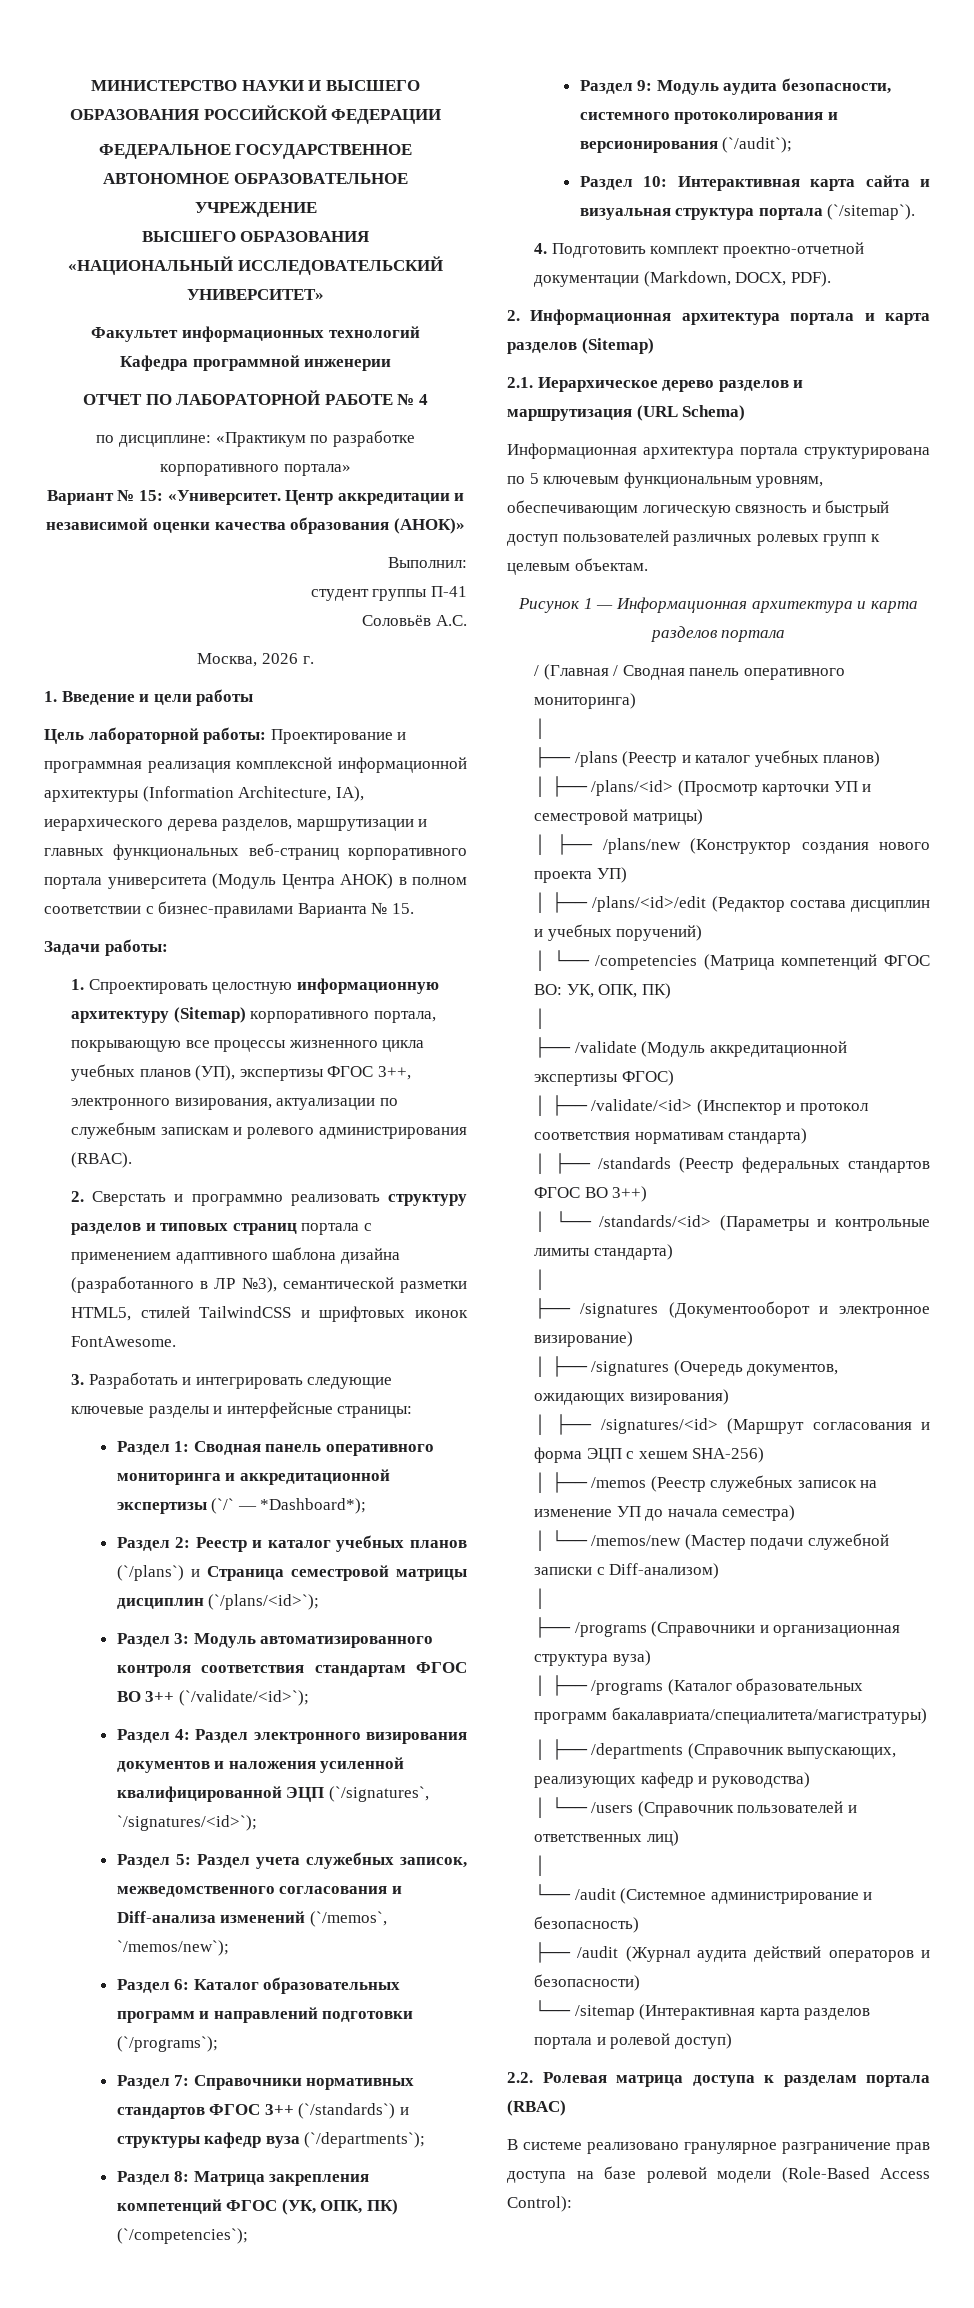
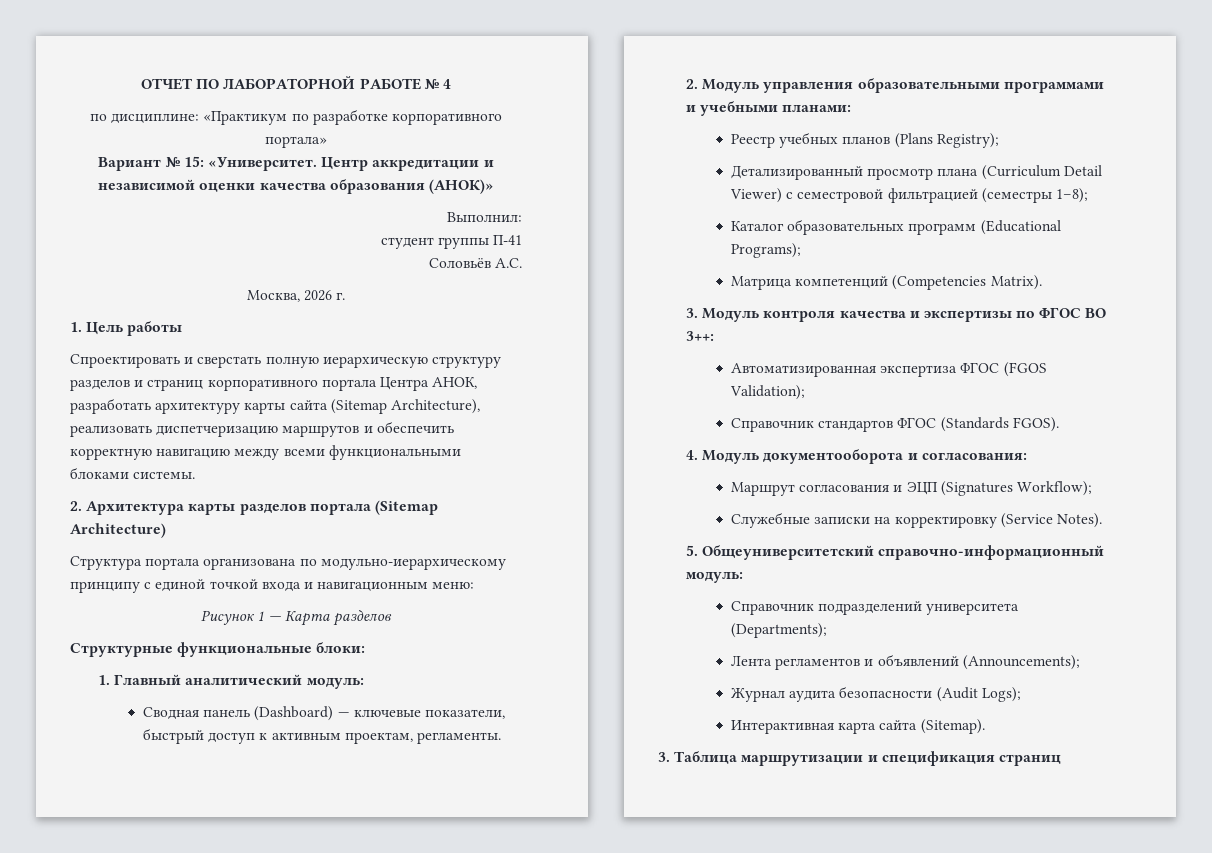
[91,80,420,91] [69,105,442,124] [98,144,413,159] [103,173,408,184] [194,202,317,217] [141,231,370,242] [68,256,443,275] [187,289,324,300] [91,326,420,342] [119,355,392,371] МИНИСТЕРСТВО НАУКИ И ВЫСШЕГО ОБРАЗОВАНИЯ РОССИЙСКОЙ ФЕДЕРАЦИИ // ФЕДЕРАЛЬНОЕ ГОСУДАРСТВЕННОЕ АВТОНОМНОЕ ОБРАЗОВАТЕЛЬНОЕ УЧРЕЖДЕНИЕ // ВЫСШЕГО ОБРАЗОВАНИЯ // «НАЦИОНАЛЬНЫЙ ИССЛЕДОВАТЕЛЬСКИЙ УНИВЕРСИТЕТ» // Факультет информационных технологий // Кафедра программной инженерии // -> (141, 84) none
[61,689,254,706] [44,727,407,744] [44,757,468,773] [44,786,364,802] [44,819,428,831] [44,843,467,860] [44,873,467,889] [44,901,414,918] [44,939,168,956] [70,978,439,994] [70,1007,436,1023] [70,1040,425,1052] [70,1064,411,1081] [70,1098,398,1110] [70,1122,467,1139] [70,1152,132,1168] [70,1191,468,1206] [70,1223,372,1235] [70,1247,400,1264] [70,1276,468,1293] [70,1306,468,1322] [70,1336,176,1347] [70,1372,393,1389] [70,1402,413,1418] [116,1441,434,1456] [116,1469,390,1485] [116,1498,367,1514] [116,1535,467,1552] [116,1565,467,1581] [116,1594,320,1610] [116,1633,434,1648] [116,1662,467,1677] [116,1690,309,1706] [116,1729,467,1744] [116,1757,405,1773] [116,1786,429,1802] [116,1815,257,1831] [116,1852,467,1869] [116,1886,402,1897] [116,1911,387,1927] [116,1940,229,1956] [116,1977,401,1994] [116,2007,414,2023] [116,2036,218,2052] [116,2075,415,2090] [116,2103,409,2119] [116,2132,426,2148] [116,2171,370,2186] [116,2199,398,2215] [116,2228,248,2244] [579,78,891,95] [579,112,838,124] [579,137,793,153] [579,175,930,191] [579,204,916,220] [533,242,864,258] [533,271,831,287] [507,309,930,325] [507,338,654,354] [507,377,804,392] [507,405,746,421] [507,443,930,459] [507,472,824,488] [507,500,890,517] [507,530,880,546] [507,558,648,575] [518,597,918,613] [650,626,786,642] [533,664,845,680] [533,693,636,709] [533,718,546,739] [533,747,881,768] [533,776,872,797] [533,809,703,825] [533,834,930,855] [533,867,627,883] [533,892,930,913] [533,924,703,941] [533,950,930,971] [533,983,671,999] [533,1008,546,1029] [533,1037,847,1058] [533,1070,674,1086] [533,1095,869,1116] [533,1128,808,1144] [533,1153,930,1174] [533,1186,648,1202] [533,1211,930,1232] [533,1244,673,1260] [533,1269,546,1290] [533,1298,930,1319] [533,1331,633,1347] [533,1356,839,1377] [533,1389,729,1405] [533,1414,930,1435] [533,1447,765,1463] [533,1472,878,1493] [533,1505,796,1521] [533,1530,889,1551] [533,1563,720,1579] [533,1588,546,1609] [533,1617,901,1638] [533,1650,651,1666] [533,1675,864,1696] [533,1707,927,1724] [533,1739,897,1760] [533,1772,810,1788] [533,1797,857,1818] [533,1830,679,1846] [533,1855,546,1876] [533,1884,873,1904] [533,1916,639,1933] [533,1942,930,1963] [533,1974,640,1991] [533,2000,871,2020] [533,2033,732,2049] [507,2072,930,2087] [507,2100,566,2116] [507,2139,930,2154] [507,2166,930,2183] [507,2196,572,2212] Введение и цели работы // Цель лабораторной работы: Проектирование и программная реализация комплексной информационной архитектуры (Information Architecture, IA), иерархического дерева разделов, маршрутизации и главных функциональных веб-страниц корпоративного портала университета (Модуль Центра АНОК) в полном соответствии с бизнес-правилами Варианта № 15. // Задачи работы: // 1. Спроектировать целостную информационную архитектуру (Sitemap) корпоративного портала, покрывающую все процессы жизненного цикла учебных планов (УП), экспертизы ФГОС 3++, электронного визирования, актуализации по служебным запискам и ролевого администрирования (RBAC). // 2. Сверстать и программно реализовать структуру разделов и типовых страниц портала с применением адаптивного шаблона дизайна (разработанного в ЛР №3), семантической разметки HTML5, стилей TailwindCSS и шрифтовых иконок FontAwesome. // 3. Разработать и интегрировать следующие ключевые разделы и интерфейсные страницы: // Раздел 1: Сводная панель оперативного мониторинга и аккредитационной экспертизы (`/` — *Dashboard*); // Раздел 2: Реестр и каталог учебных планов (`/plans`) и Страница семестровой матрицы дисциплин (`/plans/<id>`); // Раздел 3: Модуль автоматизированного контроля соответствия стандартам ФГОС ВО 3++ (`/validate/<id>`); // Раздел 4: Раздел электронного визирования документов и наложения усиленной квалифицированной ЭЦП (`/signatures`, `/signatures/<id>`); // Раздел 5: Раздел учета служебных записок, межведомственного согласования и Diff-анализа изменений (`/memos`, `/memos/new`); // Раздел 6: Каталог образовательных программ и направлений подготовки (`/programs`); // Раздел 7: Справочники нормативных стандартов ФГОС 3++ (`/standards`) и структуры кафедр вуза (`/departments`); // Раздел 8: Матрица закрепления компетенций ФГОС (УК, ОПК, ПК) (`/competencies`); // Раздел 9: Модуль аудита безопасности, системного протоколирования и версионирования (`/audit`); // Раздел 10: Интерактивная карта сайта и визуальная структура портала (`/sitemap`). // 4. Подготовить комплект проектно-отчетной документации (Markdown, DOCX, PDF). // 2. Информационная архитектура портала и карта разделов (Sitemap) // 2.1. Иерархическое дерево разделов и маршрутизация (URL Schema) // Информационная архитектура портала структурирована по 5 ключевым функциональным уровням, обеспечивающим логическую связность и быстрый доступ пользователей различных ролевых групп к целевым объектам. // Рисунок 1 — Информационная архитектура и карта разделов портала // / (Главная / Сводная панель оперативного мониторинга) // │ // ├── /plans (Реестр и каталог учебных планов) // │ ├── /plans/<id> (Просмотр карточки УП и семестровой матрицы) // │ ├── /plans/new (Конструктор создания нового проекта УП) // │ ├── /plans/<id>/edit (Редактор состава дисциплин и учебных поручений) // │ └── /competencies (Матрица компетенций ФГОС ВО: УК, ОПК, ПК) // │ // ├── /validate (Модуль аккредитационной экспертизы ФГОС) // │ ├── /validate/<id> (Инспектор и протокол соответствия нормативам стандарта) // │ ├── /standards (Реестр федеральных стандартов ФГОС ВО 3++) // │ └── /standards/<id> (Параметры и контрольные лимиты стандарта) // │ // ├── /signatures (Документооборот и электронное визирование) // │ ├── /signatures (Очередь документов, ожидающих визирования) // │ ├── /signatures/<id> (Маршрут согласования и форма ЭЦП с хешем SHA-256) // │ ├── /memos (Реестр служебных записок на изменение УП до начала семестра) // │ └── /memos/new (Мастер подачи служебной записки с Diff-анализом) // │ // ├── /programs (Справочники и организационная структура вуза) // │ ├── /programs (Каталог образовательных программ бакалавриата/специалитета/магистратуры) // │ ├── /departments (Справочник выпускающих, реализующих кафедр и руководства) // │ └── /users (Справочник пользователей и ответственных лиц) // │ // └── /audit (Системное администрирование и безопасность) // ├── /audit (Журнал аудита действий операторов и безопасности) // └── /sitemap (Интерактивная карта разделов портала и ролевой доступ) // 2.2. Ролевая матрица доступа к разделам портала (RBAC) // В системе реализовано гранулярное разграничение прав доступа на базе ролевой модели (Role-Based Access Control): -> [86,321,183,336] [70,354,501,368] [70,377,478,391] [70,398,480,414] [70,421,454,437] [70,445,461,460] [70,467,196,479] [70,500,438,515] [70,523,166,538] [70,556,506,570] [70,579,475,593] [201,609,392,626] [70,642,366,657] [97,674,364,689] [142,706,505,721] [142,728,501,744] [685,78,1104,93] [685,101,852,116] [730,132,999,148] [730,165,1102,180] [729,188,1088,203] [730,219,1061,235] [730,243,801,258] [730,275,1042,290] [685,307,1107,322] [685,331,714,341] [730,362,1047,377] [729,385,805,400] [730,417,1059,432] [685,449,1027,464] [730,481,1092,496] [730,512,1102,528] [685,545,1105,560] [685,572,743,583] [730,601,1020,615] [730,623,827,638] [730,654,1080,670] [730,686,1021,702] [730,719,985,734] [658,751,1061,766] Цель работы // Спроектировать и сверстать полную иерархическую структуру разделов и страниц корпоративного портала Центра АНОК, разработать архитектуру карты сайта (Sitemap Architecture), реализовать диспетчеризацию маршрутов и обеспечить корректную навигацию между всеми функциональными блоками системы. // 2. Архитектура карты разделов портала (Sitemap Architecture) // Структура портала организована по модульно-иерархическому принципу с единой точкой входа и навигационным меню: // Рисунок 1 — Карта разделов // Структурные функциональные блоки: // 1. Главный аналитический модуль: // Сводная панель (Dashboard) — ключевые показатели, быстрый доступ к активным проектам, регламенты. // 2. Модуль управления образовательными программами и учебными планами: // Реестр учебных планов (Plans Registry); // Детализированный просмотр плана (Curriculum Detail Viewer) с семестровой фильтрацией (семестры 1–8); // Каталог образовательных программ (Educational Programs); // Матрица компетенций (Competencies Matrix). // 3. Модуль контроля качества и экспертизы по ФГОС ВО 3++: // Автоматизированная экспертиза ФГОС (FGOS Validation); // Справочник стандартов ФГОС (Standards FGOS). // 4. Модуль документооборота и согласования: // Маршрут согласования и ЭЦП (Signatures Workflow); // Служебные записки на корректировку (Service Notes). // 5. Общеуниверситетский справочно-информационный модуль: // Справочник подразделений университета (Departments); // Лента регламентов и объявлений (Announcements); // Журнал аудита безопасности (Audit Logs); // Интерактивная карта сайта (Sitemap). // 3. Таблица маршрутизации и спецификация страниц

